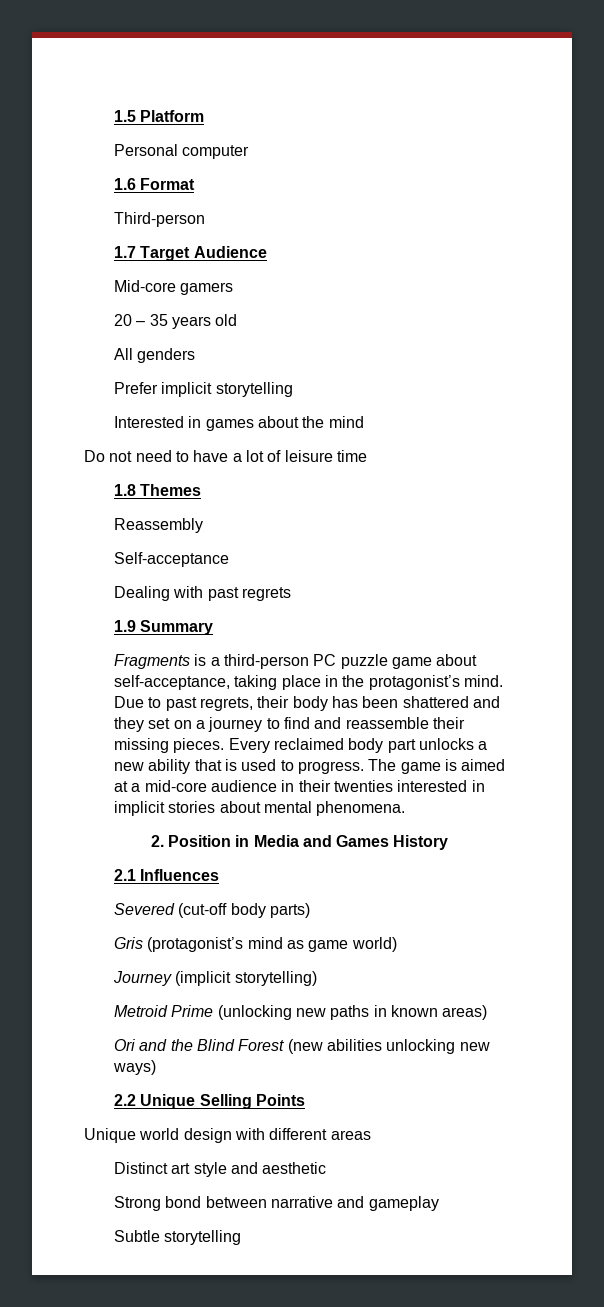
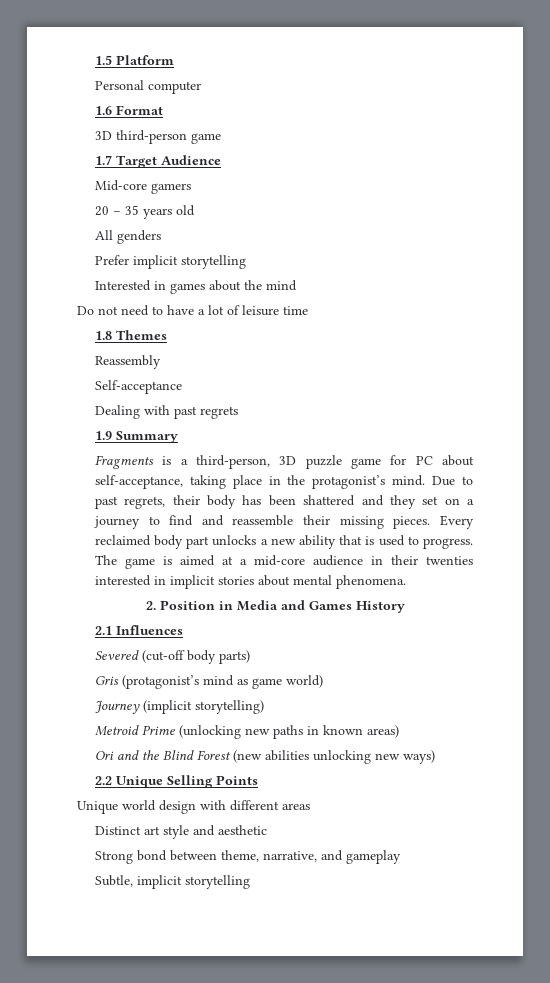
[114,212,206,227] Third-person -> [94,130,221,144] 3D third-person game
[224,654,433,669] third-person PC puzzle game -> [195,455,433,469] third-person, 3D puzzle game for PC
[271,1196,334,1208] narrative -> [220,850,317,862] theme, narrative,
[114,1230,161,1242] Subtle -> [94,875,182,889] Subtle, implicit

